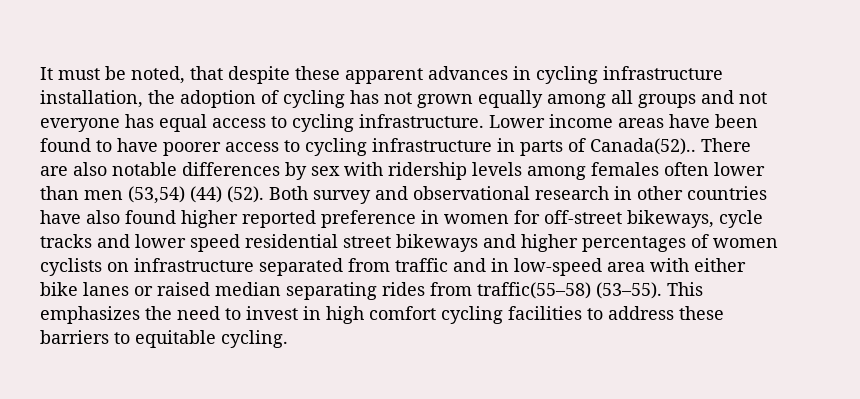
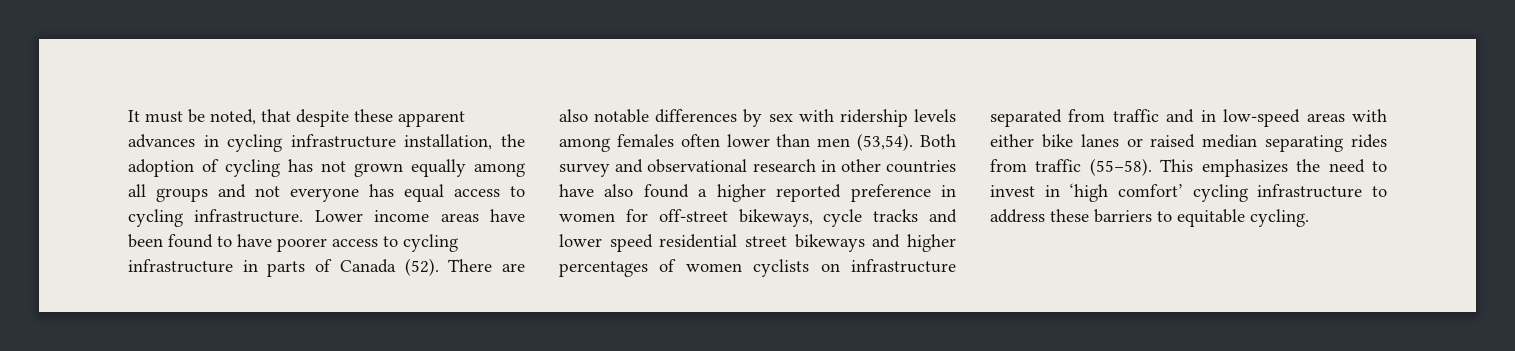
[590,138,696,155] Canada(52).. -> [339,258,439,276] Canada (52).
[128,186,264,204] (53,54) (44) (52). -> [857,133,914,151] (53,54).
(176, 217) none -> [698,189,708,197] a
[607,262,645,272] area -> [1306,113,1345,122] areas
[477,282,662,299] traffic(55–58) (53–55). -> [1035,158,1152,176] traffic (55–58).
[326,306,582,324] high comfort cycling facilities -> [1069,183,1363,202] ‘high comfort’ cycling infrastructure

